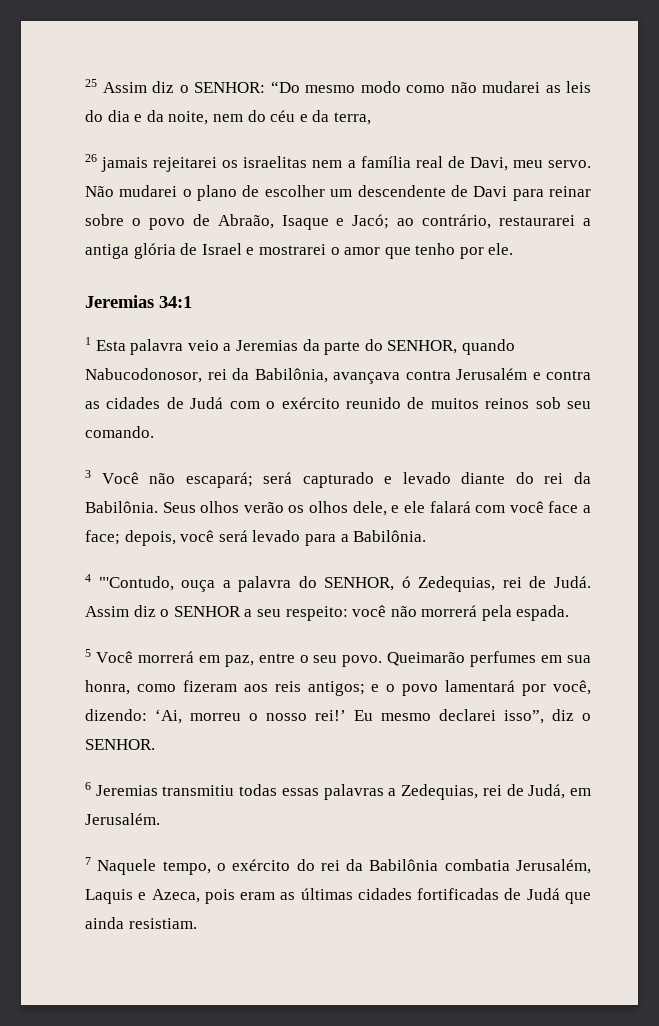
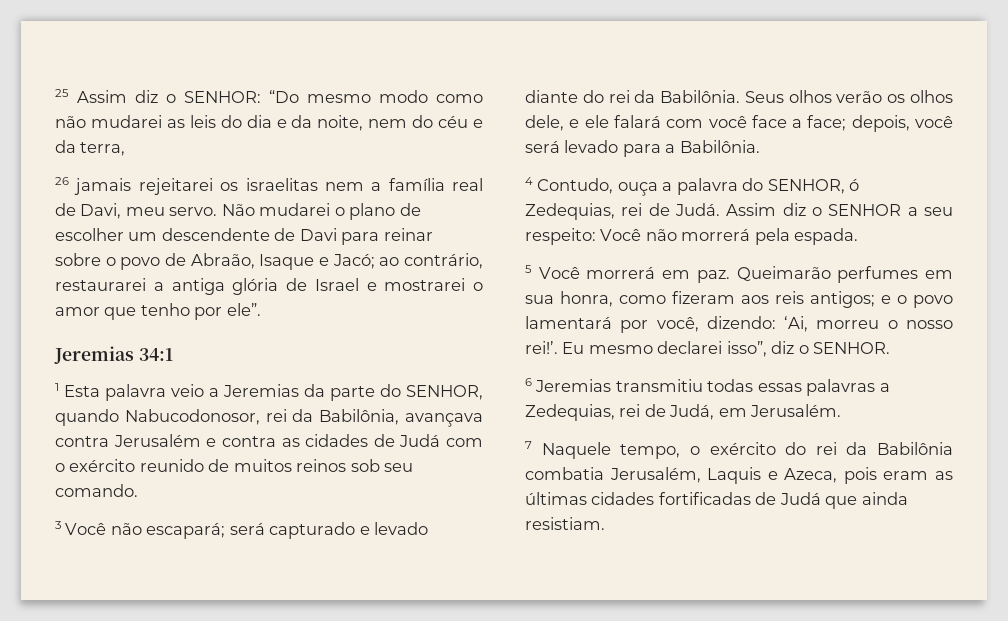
[488,243,514,255] ele. -> [226,303,261,316] ele”.
[98,576,174,591] "'Contudo, -> [537,178,614,194] Contudo,
[352,605,387,617] você -> [600,228,642,241] Você
[224,653,383,667] paz, entre o seu povo. -> [696,270,730,283] paz.
[315,710,346,721] rei!’ -> [525,341,558,354] rei!’.

